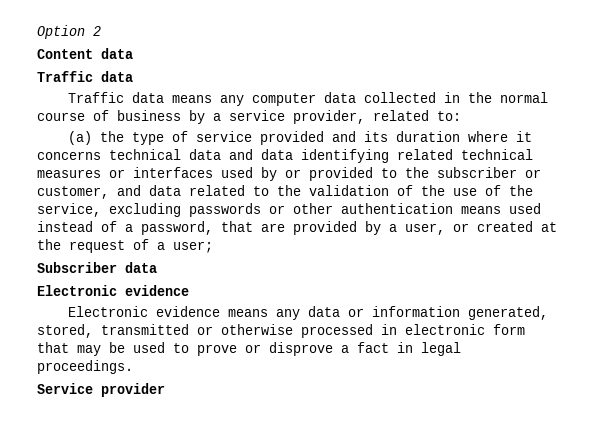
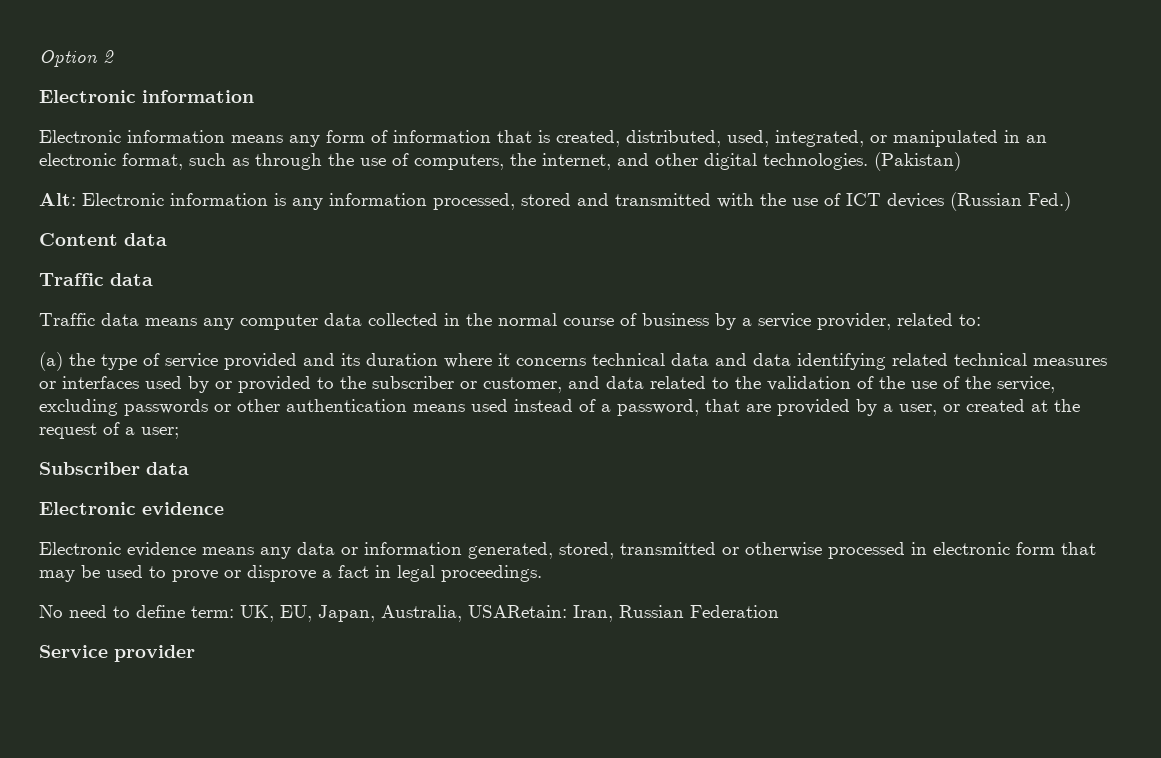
(101, 31) none -> [39,90,254,103] [39,130,1047,147] [39,152,961,171] [39,192,1071,211] // Electronic information // Electronic information means any form of information that is created, distributed, used, integrated, or manipulated in an electronic format, such as through the use of computers, the internet, and other digital technologies. (Pakistan) // Alt: Electronic information is any information processed, stored and transmitted with the use of ICT devices (Russian Fed.)
(133, 367) none -> [39,605,779,622] // No need to define term: UK, EU, Japan, Australia, USARetain: Iran, Russian Federation

